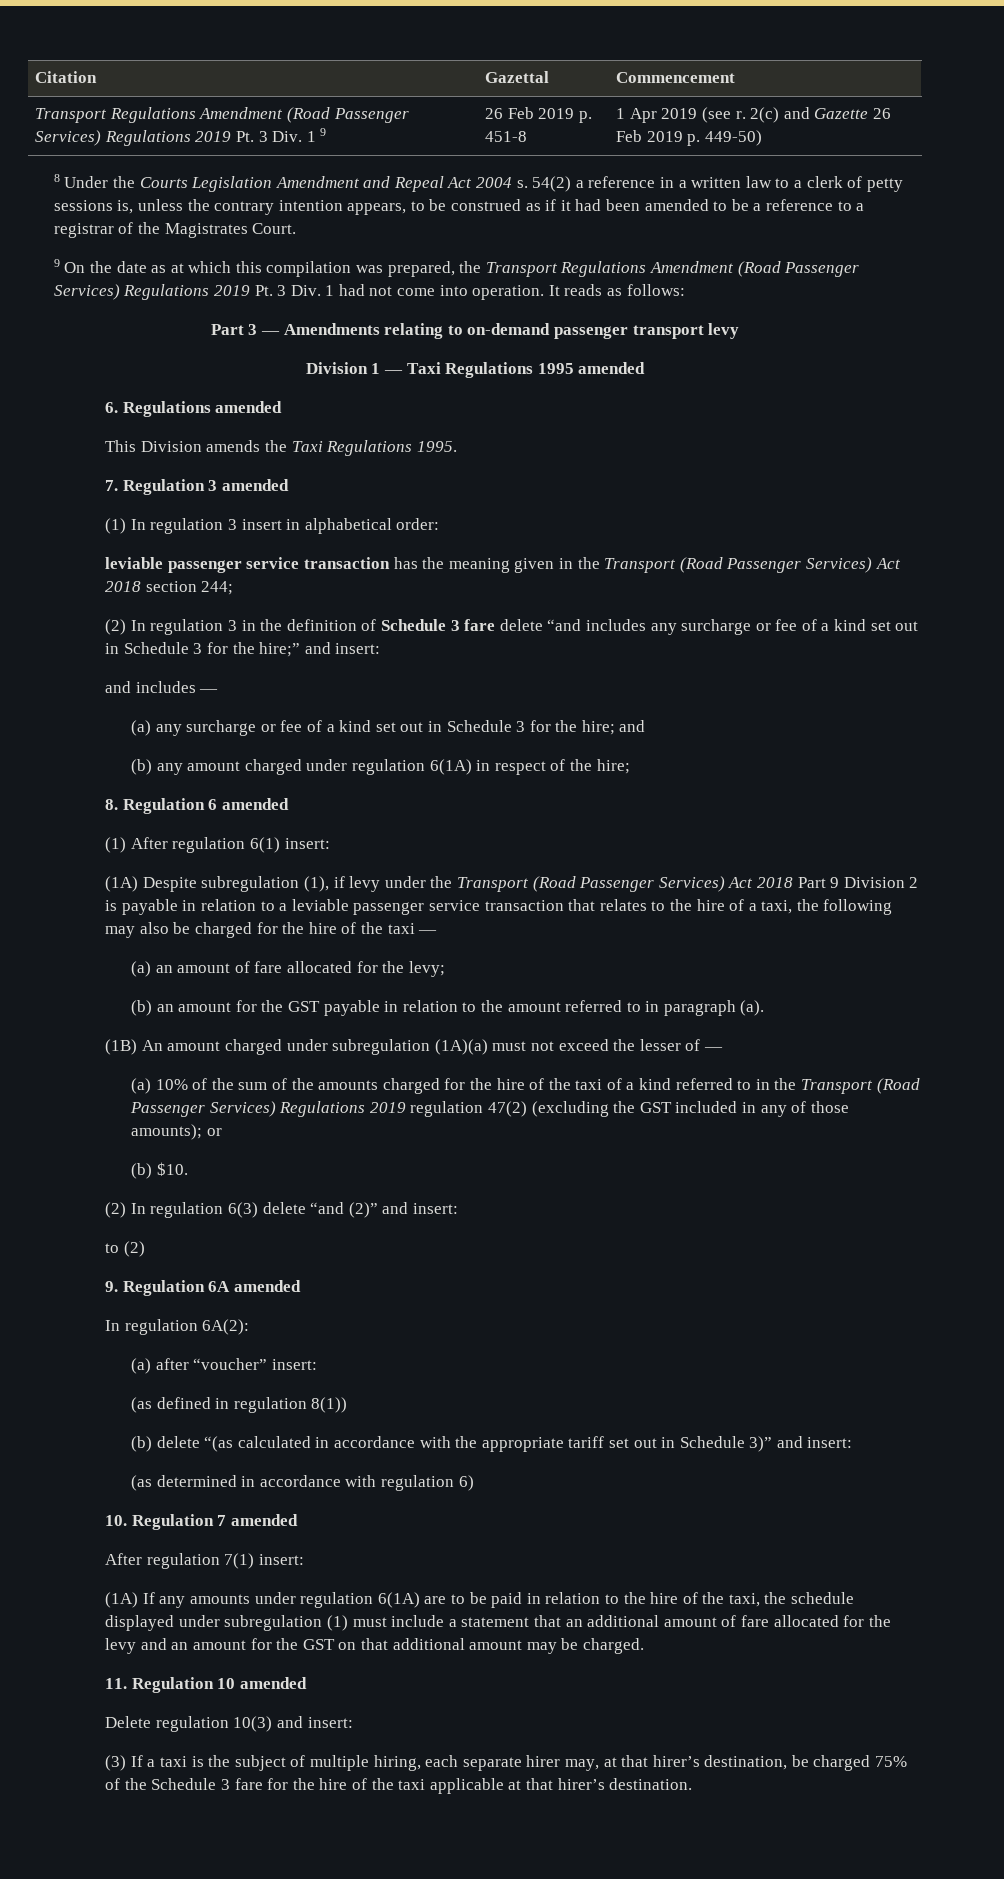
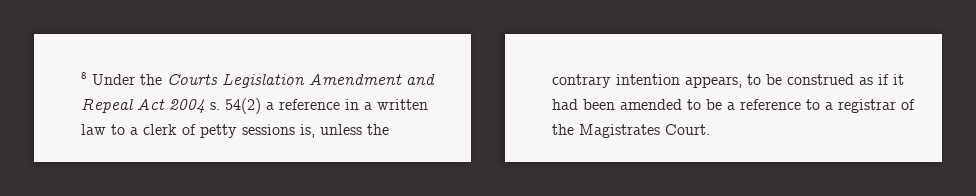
[35,71,98,83] [485,71,550,83] [616,72,736,83] [35,107,409,123] [35,128,327,146] [485,107,592,123] [485,131,528,142] [616,107,891,123] [616,130,762,146] Citation | Gazettal | Commencement // Transport Regulations Amendment (Road Passenger Services) Regulations 2019 Pt. 3 Div. 1 9 | 26 Feb 2019 p. 451-8 | 1 Apr 2019 (see r. 2(c) and Gazette 26 Feb 2019 p. 449-50) // -> (80, 75) none
[53,259,860,277] [53,284,685,300] [210,323,740,339] [305,362,646,378] [105,401,283,417] [105,440,457,456] [105,479,290,495] [105,518,440,534] [105,557,901,573] [105,581,234,595] [105,619,919,635] [105,642,381,657] [105,681,219,693] [131,720,646,736] [131,759,630,775] [105,798,290,814] [105,837,330,853] [105,876,919,892] [105,899,893,915] [105,922,438,938] [131,961,445,977] [131,1000,765,1016] [105,1039,723,1055] [131,1078,920,1094] [130,1101,849,1117] [131,1124,222,1140] [131,1162,188,1179] [105,1202,459,1218] [105,1241,145,1257] [105,1280,302,1296] [105,1319,250,1335] [131,1358,317,1374] [131,1397,348,1413] [131,1436,853,1452] [131,1475,474,1491] [105,1514,299,1530] [105,1553,305,1569] [105,1592,855,1608] [105,1615,891,1631] [105,1638,644,1654] [105,1677,308,1693] [105,1716,353,1732] [105,1755,908,1771] [105,1778,693,1794] // 9 On the date as at which this compilation was prepared, the Transport Regulations Amendment (Road Passenger Services) Regulations 2019 Pt. 3 Div. 1 had not come into operation. It reads as follows: // Part 3 — Amendments relating to on-demand passenger transport levy // Division 1 — Taxi Regulations 1995 amended // 6. Regulations amended // This Division amends the Taxi Regulations 1995. // 7. Regulation 3 amended // (1) In regulation 3 insert in alphabetical order: // leviable passenger service transaction has the meaning given in the Transport (Road Passenger Services) Act 2018 section 244; // (2) In regulation 3 in the definition of Schedule 3 fare delete “and includes any surcharge or fee of a kind set out in Schedule 3 for the hire;” and insert: // and includes — // (a) any surcharge or fee of a kind set out in Schedule 3 for the hire; and // (b) any amount charged under regulation 6(1A) in respect of the hire; // 8. Regulation 6 amended // (1) After regulation 6(1) insert: // (1A) Despite subregulation (1), if levy under the Transport (Road Passenger Services) Act 2018 Part 9 Division 2 is payable in relation to a leviable passenger service transaction that relates to the hire of a taxi, the following may also be charged for the hire of the taxi — // (a) an amount of fare allocated for the levy; // (b) an amount for the GST payable in relation to the amount referred to in paragraph (a). // (1B) An amount charged under subregulation (1A)(a) must not exceed the lesser of — // (a) 10% of the sum of the amounts charged for the hire of the taxi of a kind referred to in the Transport (Road Passenger Services) Regulations 2019 regulation 47(2) (excluding the GST included in any of those amounts); or // (b) $10. // (2) In regulation 6(3) delete “and (2)” and insert: // to (2) // 9. Regulation 6A amended // In regulation 6A(2): // (a) after “voucher” insert: // (as defined in regulation 8(1)) // (b) delete “(as calculated in accordance with the appropriate tariff set out in Schedule 3)” and insert: // (as determined in accordance with regulation 6) // 10. Regulation 7 amended // After regulation 7(1) insert: // (1A) If any amounts under regulation 6(1A) are to be paid in relation to the hire of the taxi, the schedule displayed under subregulation (1) must include a statement that an additional amount of fare allocated for the levy and an amount for the GST on that additional amount may be charged. // 11. Regulation 10 amended // Delete regulation 10(3) and insert: // (3) If a taxi is the subject of multiple hiring, each separate hirer may, at that hirer’s destination, be charged 75% of the Schedule 3 fare for the hire of the taxi applicable at that hirer’s destination. -> (710, 129) none

